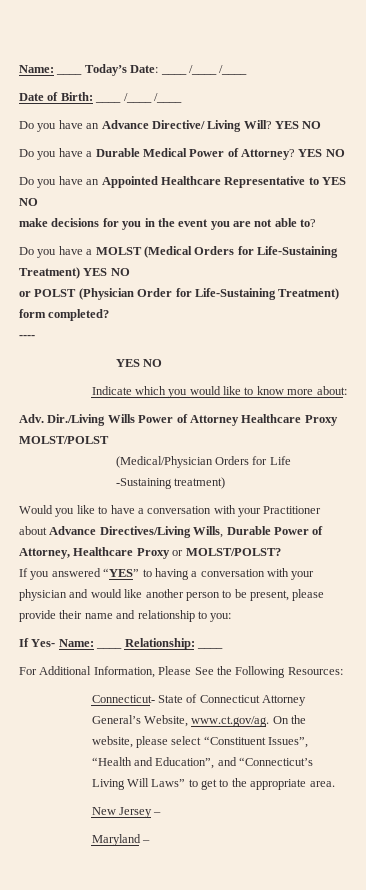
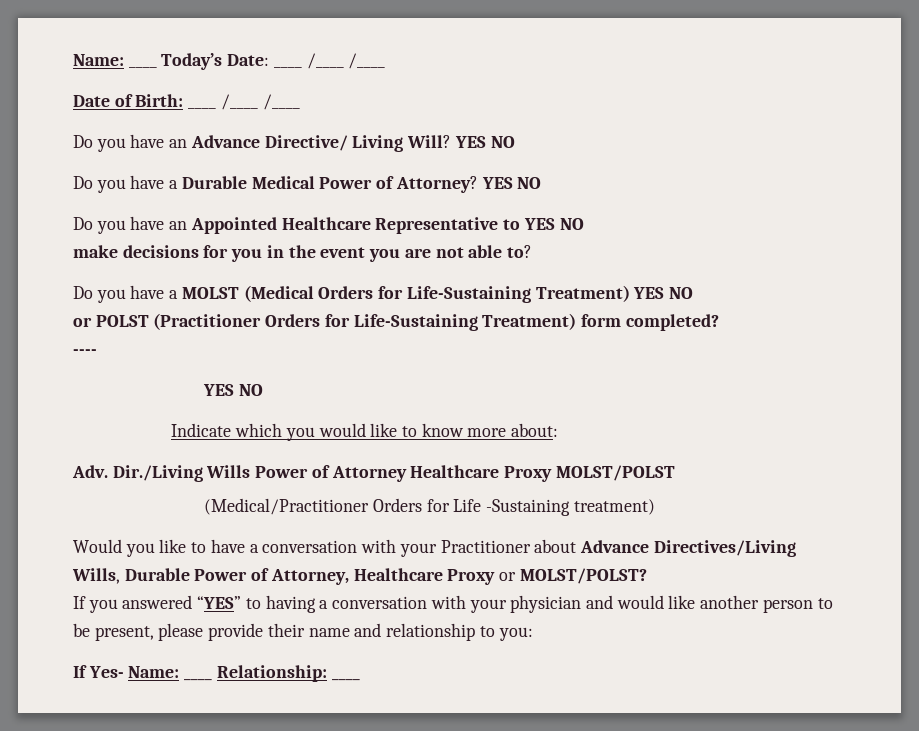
[78,288,173,300] (Physician Order -> [153,313,321,330] (Practitioner Orders
[115,456,213,468] (Medical/Physician -> [204,498,370,515] (Medical/Practitioner
[19,666,343,678] [91,694,306,706] [91,715,306,727] [91,736,308,748] [91,757,313,769] [91,778,335,790] [91,807,162,818] [91,834,150,846] // For Additional Information, Please See the Following Resources: // Connecticut- State of Connecticut Attorney General’s Website, www.ct.gov/ag. On the website, please select “Constituent Issues”, “Health and Education”, and “Connecticut’s Living Will Laws” to get to the appropriate area. // New Jersey – // Maryland – -> (360, 679) none

